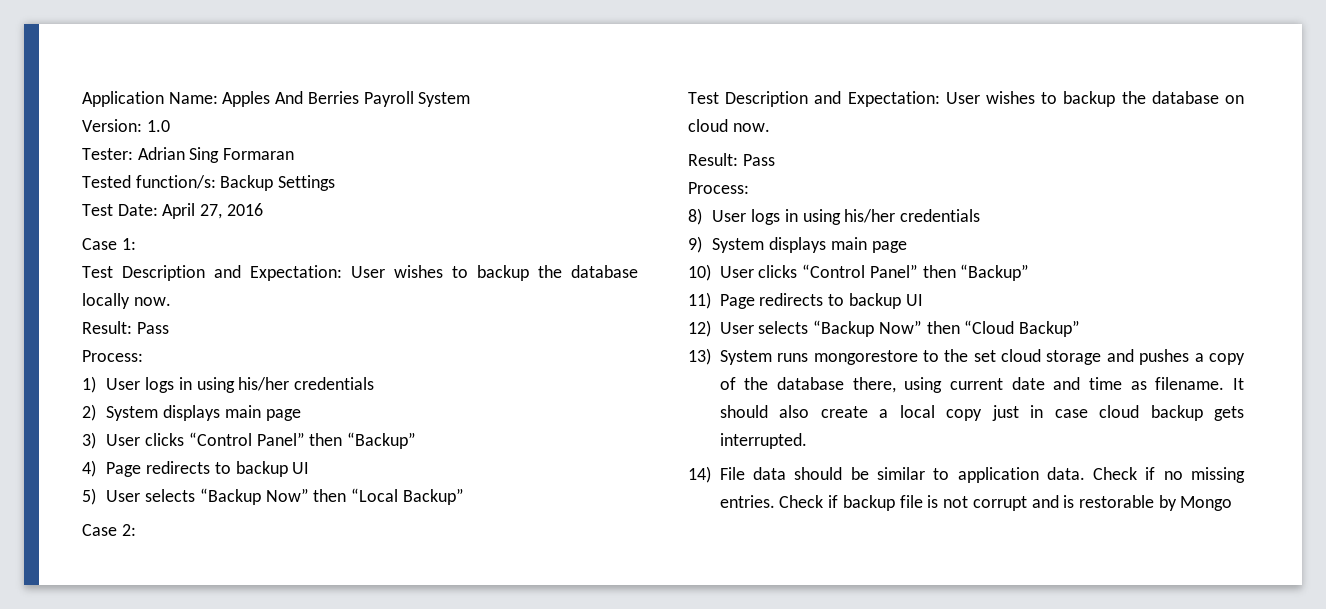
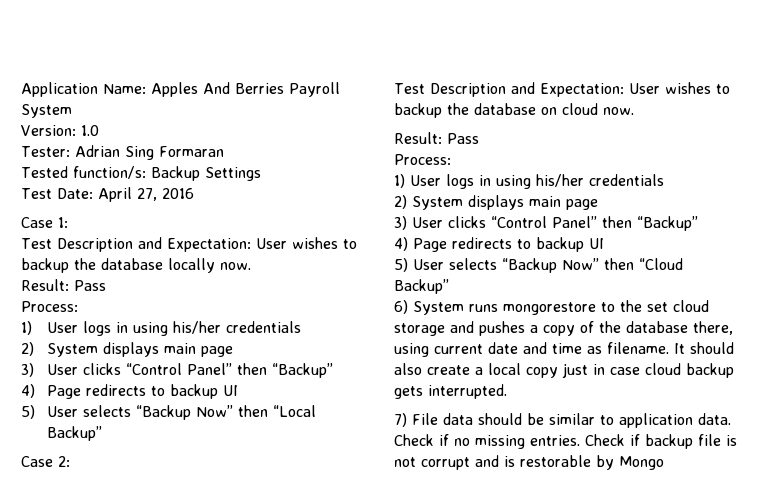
[688,208,981,225] [688,236,907,253] [688,264,1030,281] [688,292,923,309] [688,320,711,337] 8) User logs in using his/her credentials // 9) System displays main page // 10) User clicks “Control Panel” then “Backup” // 11) Page redirects to backup UI // 12) -> [394,174,664,189] [394,195,598,210] [394,216,698,231] [394,237,604,252] [394,258,408,272] 1) User logs in using his/her credentials // 2) System displays main page // 3) User clicks “Control Panel” then “Backup” // 4) Page redirects to backup UI // 5)
[688,348,711,365] 13) -> [394,300,408,314] 6)
[688,466,711,483] 14) -> [394,413,407,427] 7)

